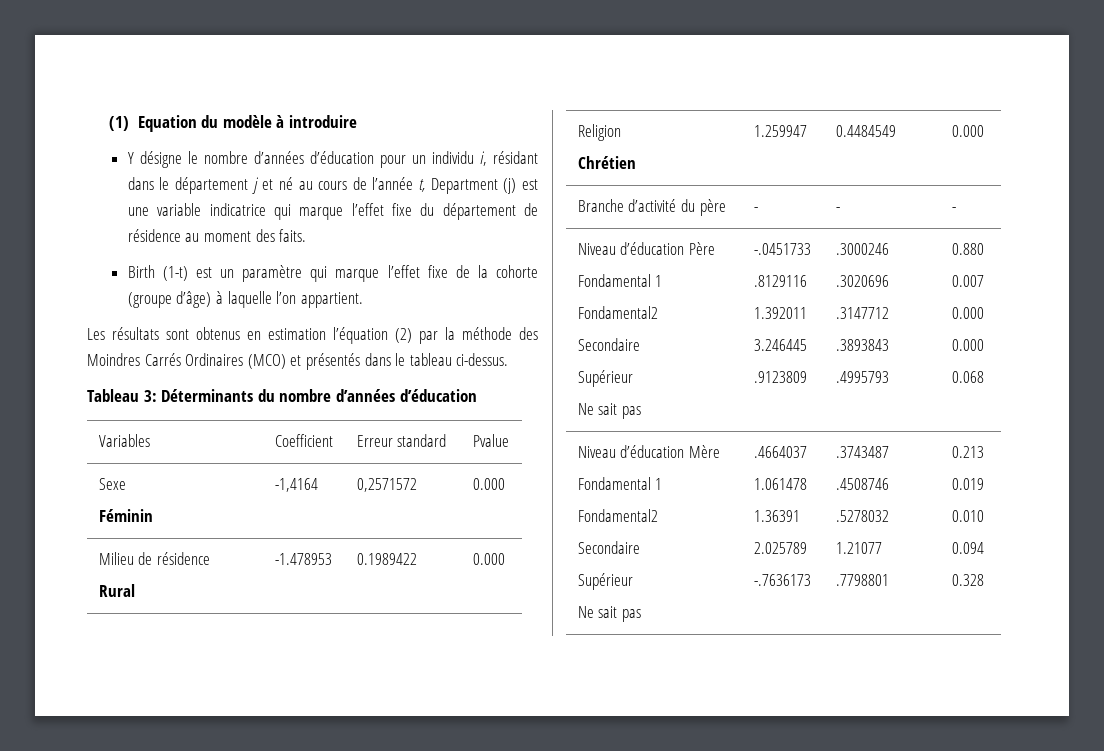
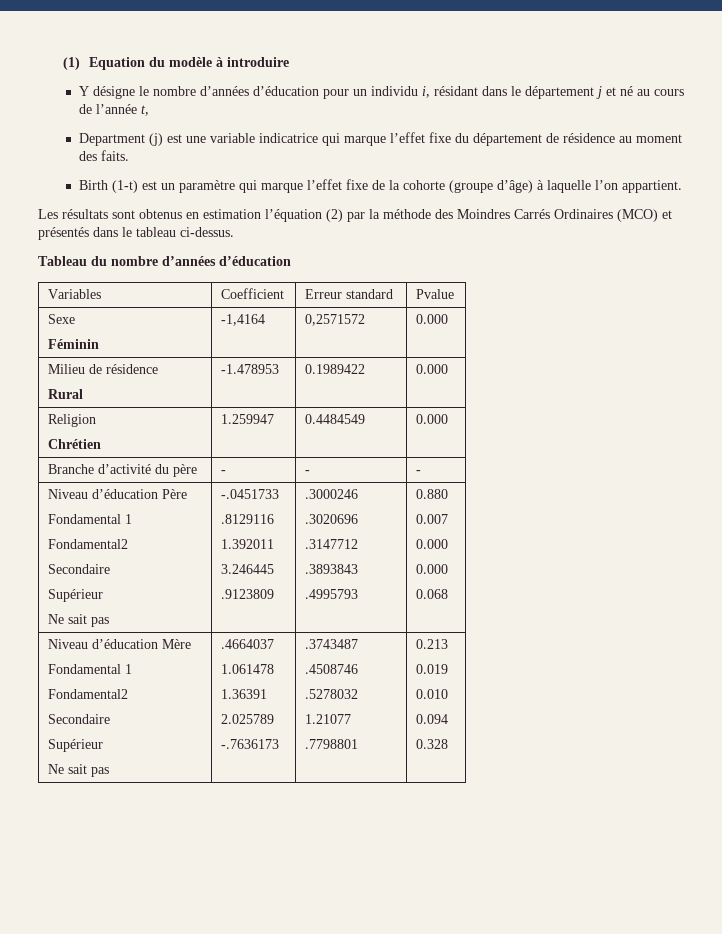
(426, 185) none -> (149, 110) //
[143,389,254,402] 3: Déterminants -> (87, 261) none

